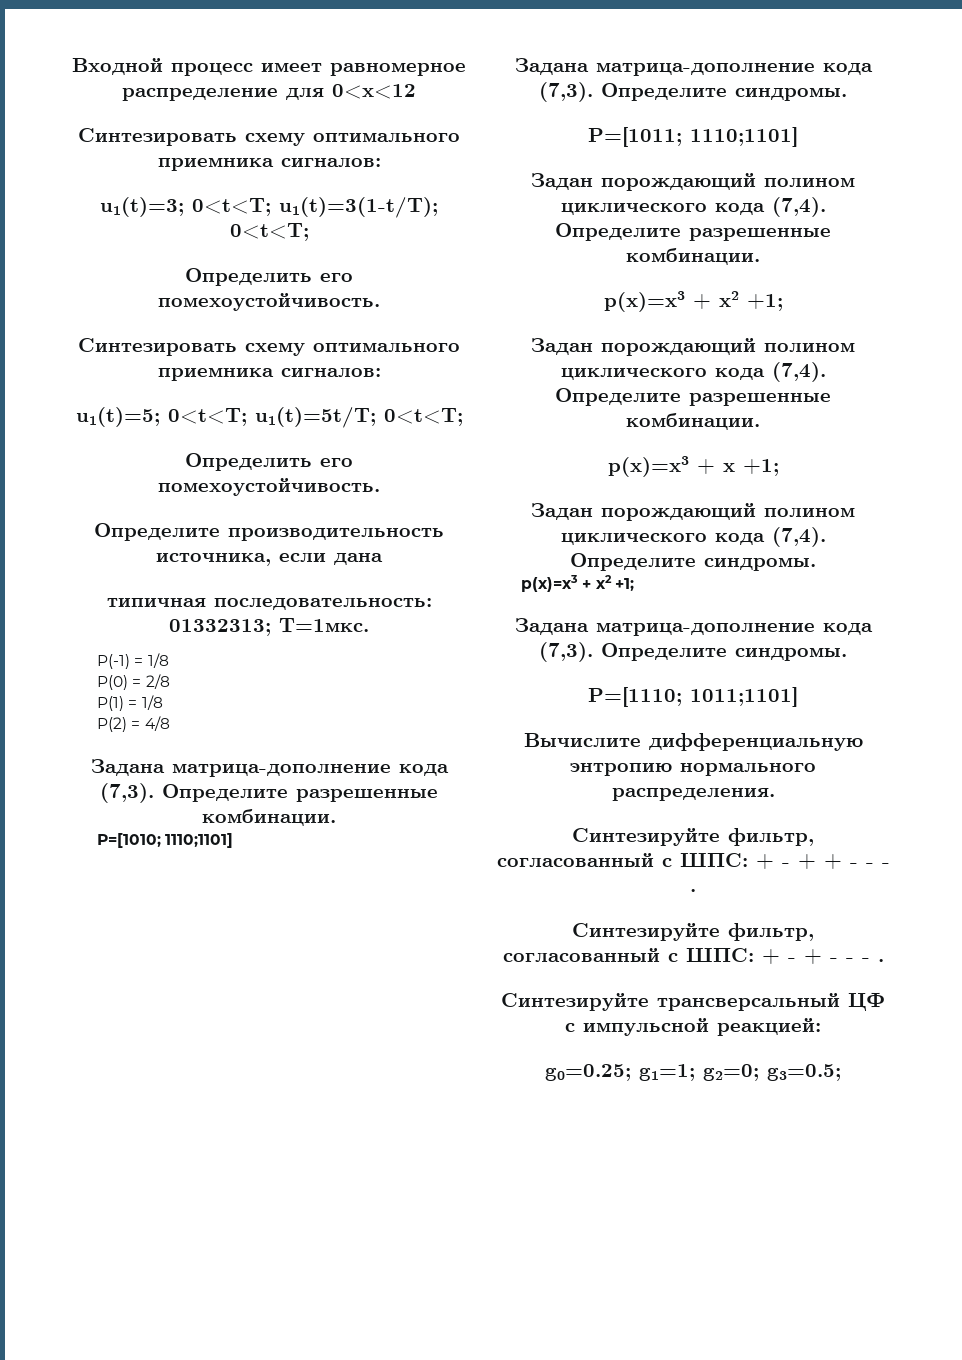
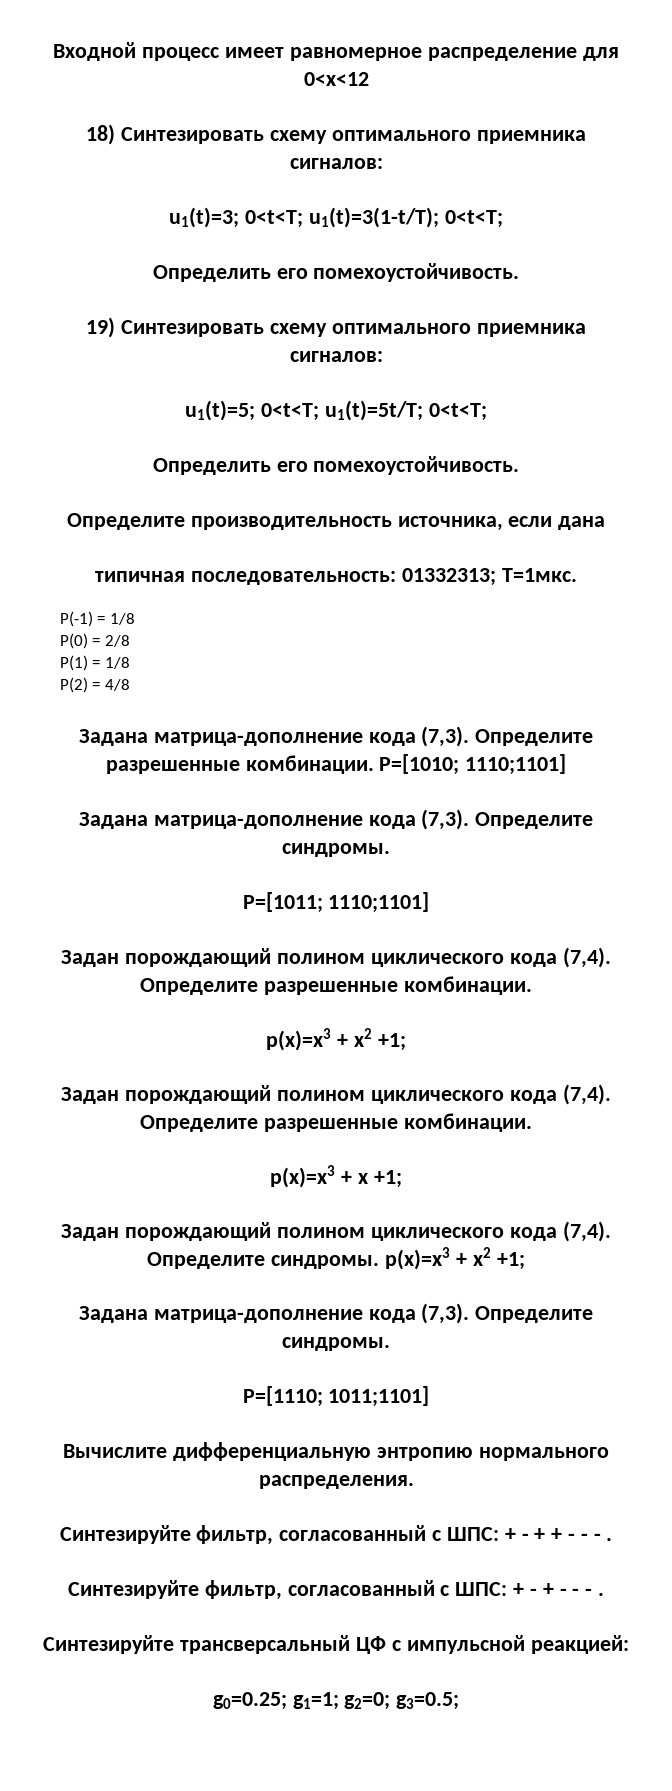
(416, 91) none -> [86,124,116,145] 18)
(380, 302) none -> [86,317,116,338] 19)
(336, 817) // -> (374, 764) none
(816, 564) // -> (380, 1262) none

